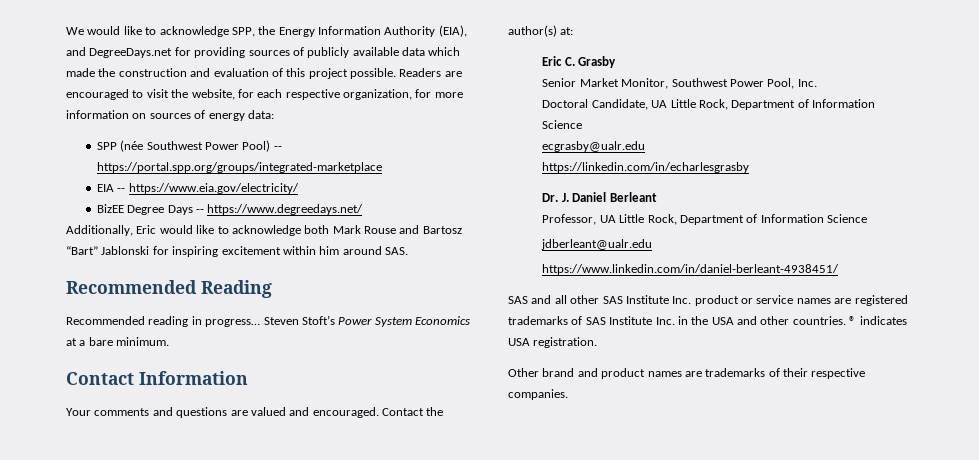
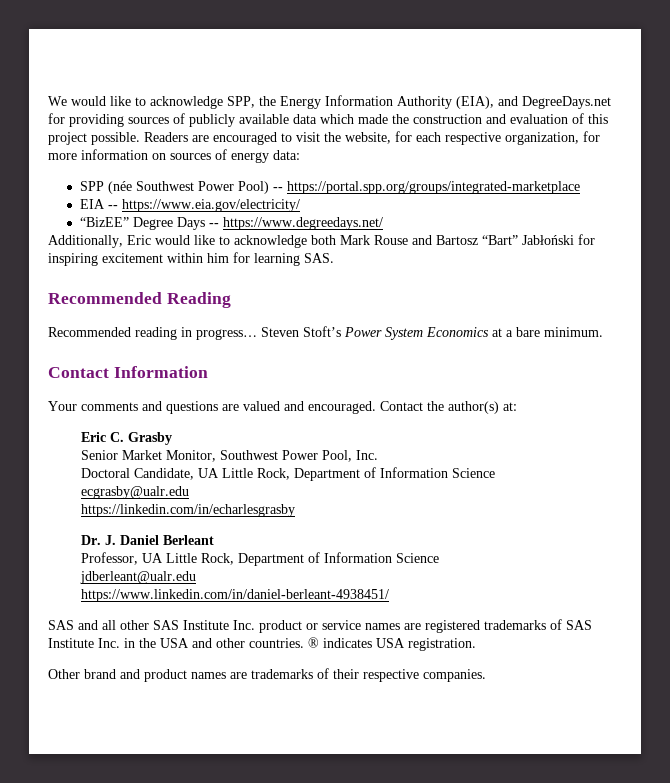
[96,204,124,213] BizEE -> [79,217,129,227] “BizEE”
[101,246,150,255] Jablonski -> [522,235,574,245] Jabłoński
[342,246,382,255] around -> [233,252,300,266] for learning

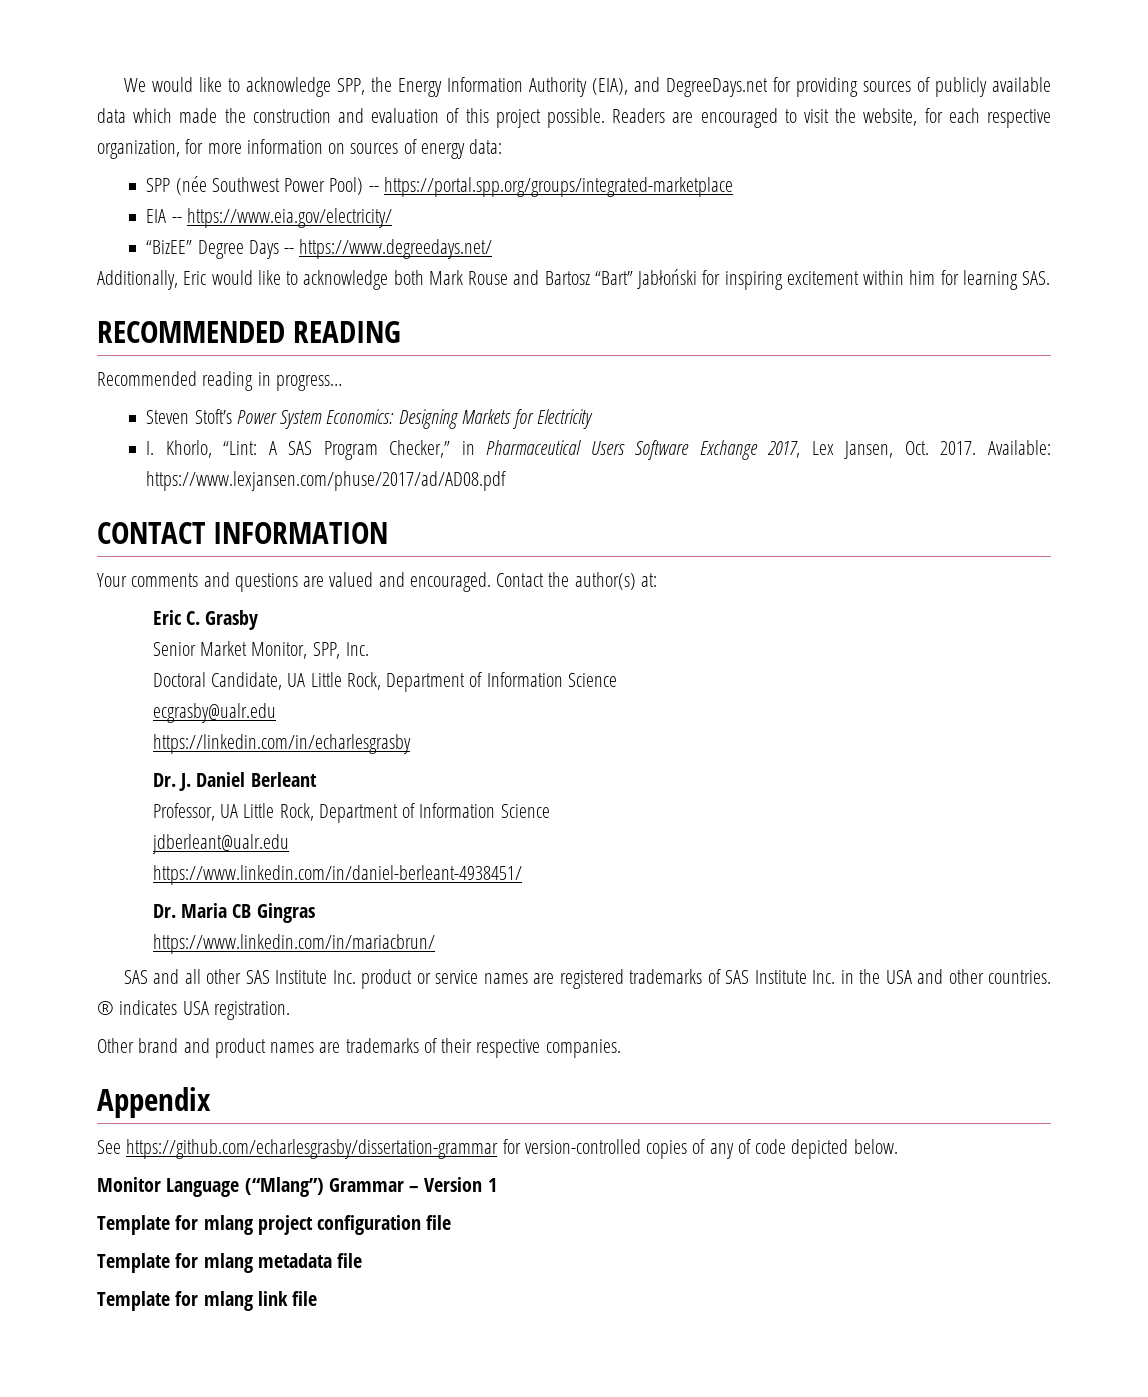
[48,292,231,308] Recommended Reading -> [97,321,402,343] RECOMMENDED READING
(257, 334) none -> (342, 383) //
[426,327,603,337] [48,366,208,378] Economics at a bare minimum. // Contact Information -> [326,409,594,429] [146,440,1052,460] [146,471,507,491] [97,522,389,544] Economics: Designing Markets for Electricity // I. Khorlo, “Lint: A SAS Program Checker,” in Pharmaceutical Users Software Exchange 2017, Lex Jansen, Oct. 2017. Available: https://www.lexjansen.com/phuse/2017/ad/AD08.pdf // CONTACT INFORMATION
[220,450,353,462] Southwest Power Pool, -> [312,642,341,659] SPP,
(390, 595) none -> [152,903,315,923] [152,934,435,954] // Dr. Maria CB Gingras // https://www.linkedin.com/in/mariacbrun/
(486, 675) none -> [97,1087,211,1118] [97,1139,898,1159] [97,1177,497,1197] [97,1215,452,1235] [97,1253,363,1273] [97,1291,318,1311] // Appendix // See https://github.com/echarlesgrasby/dissertation-grammar for version-controlled copies of any of code depicted below. // Monitor Language (“Mlang”) Grammar – Version 1 // Template for mlang project configuration file // Template for mlang metadata file // Template for mlang link file

